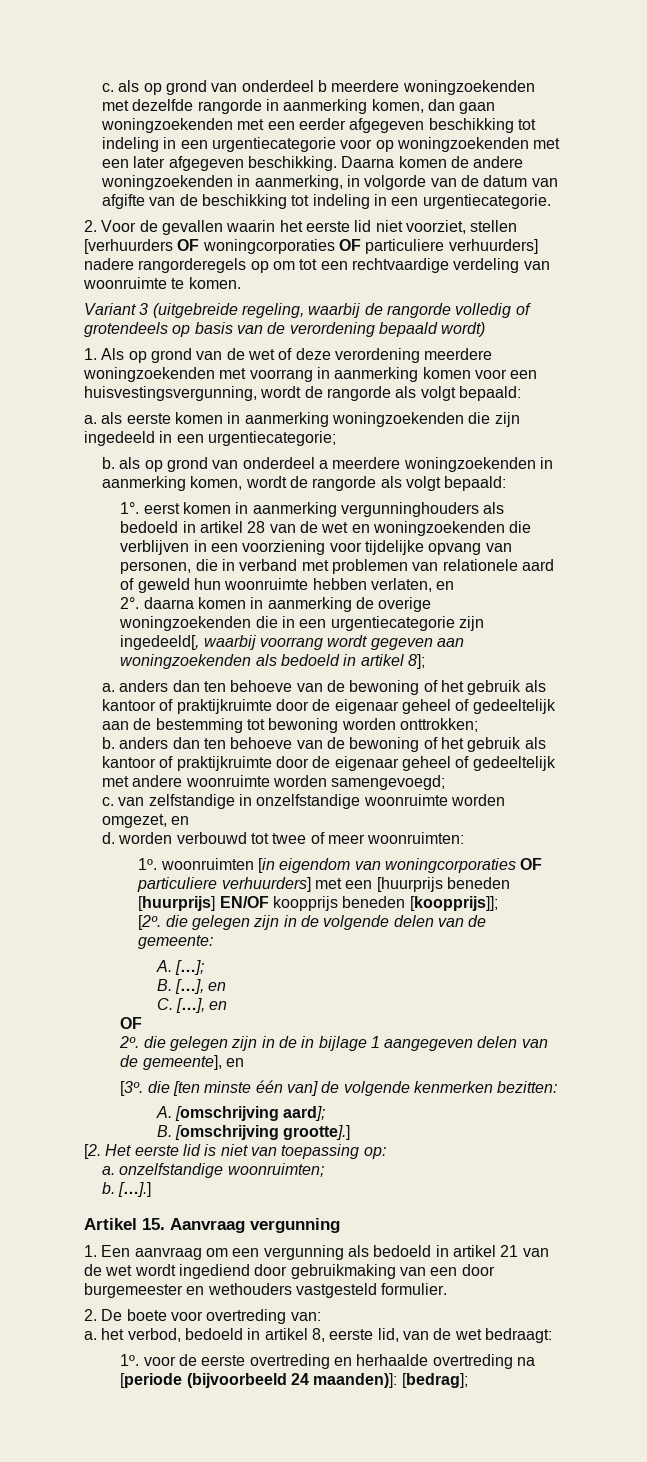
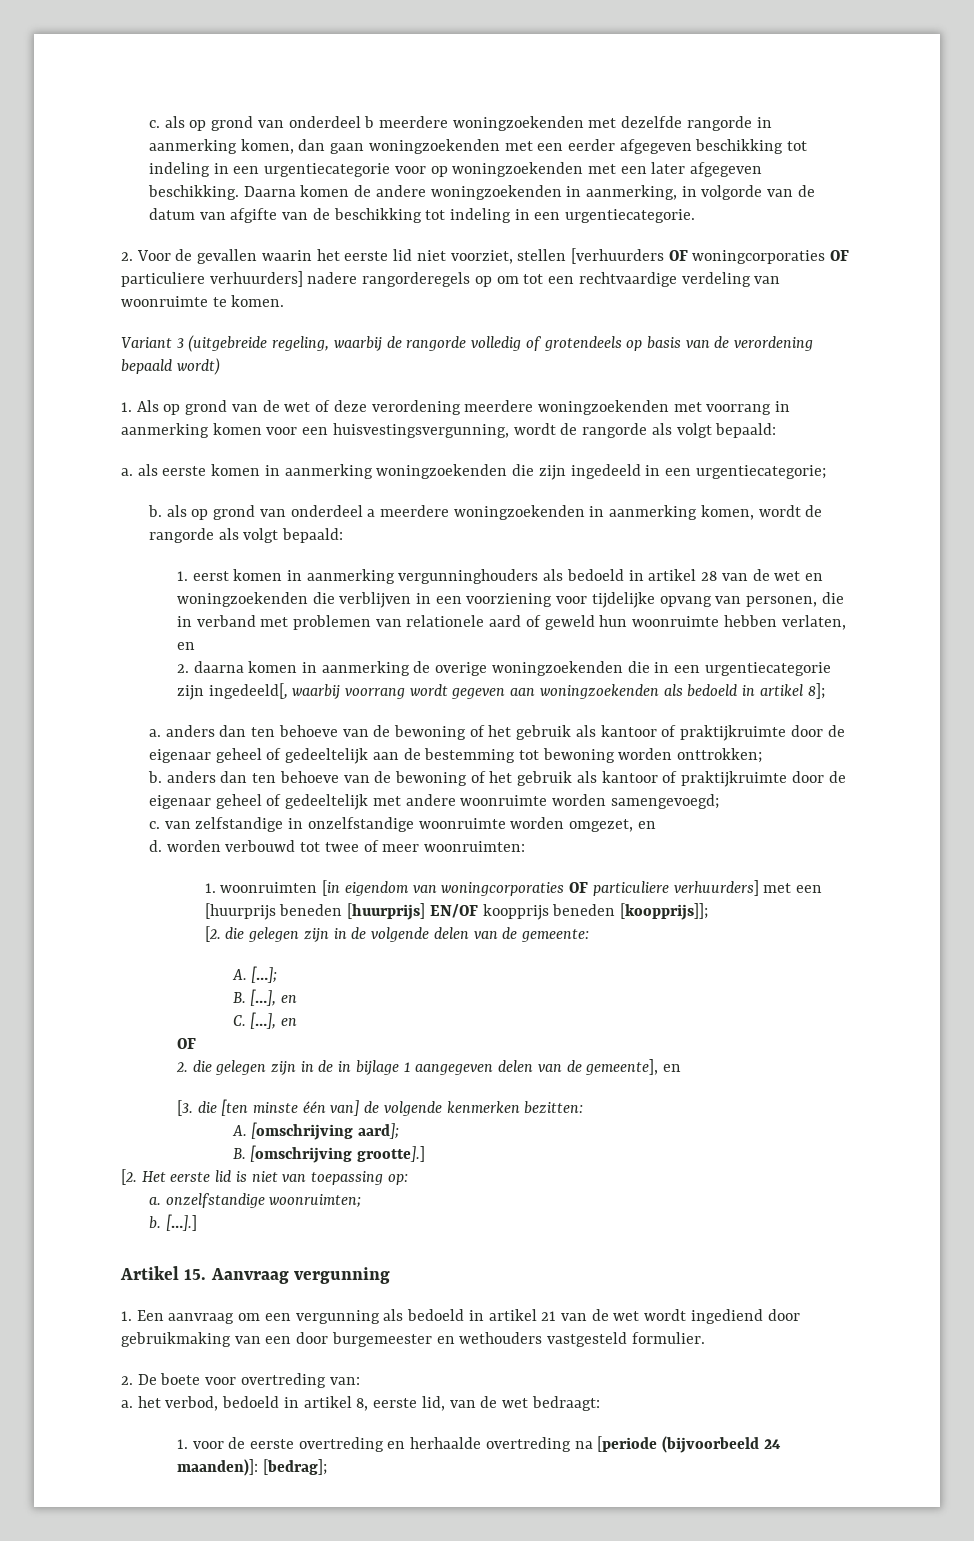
[120,502,140,514] 1°. -> [176,571,188,581] 1.
[120,597,140,609] 2°. -> [176,664,189,673] 2.
[138,858,158,870] 1º. -> [204,883,216,893] 1.
[138,915,162,930] [2º. -> [204,926,221,942] [2.
[119,1036,140,1048] 2º. -> [175,1062,188,1073] 2.
[120,1081,144,1096] [3º. -> [176,1100,193,1116] [3.
[120,1354,140,1366] 1º. -> [176,1439,188,1449] 1.

